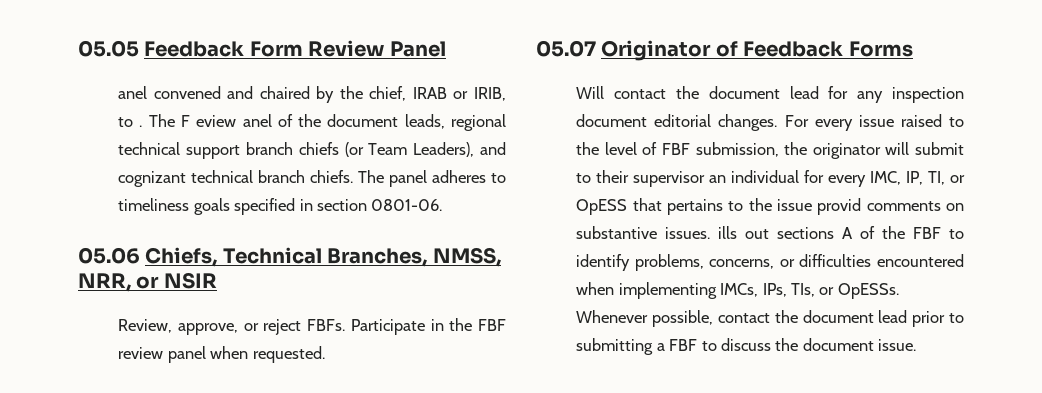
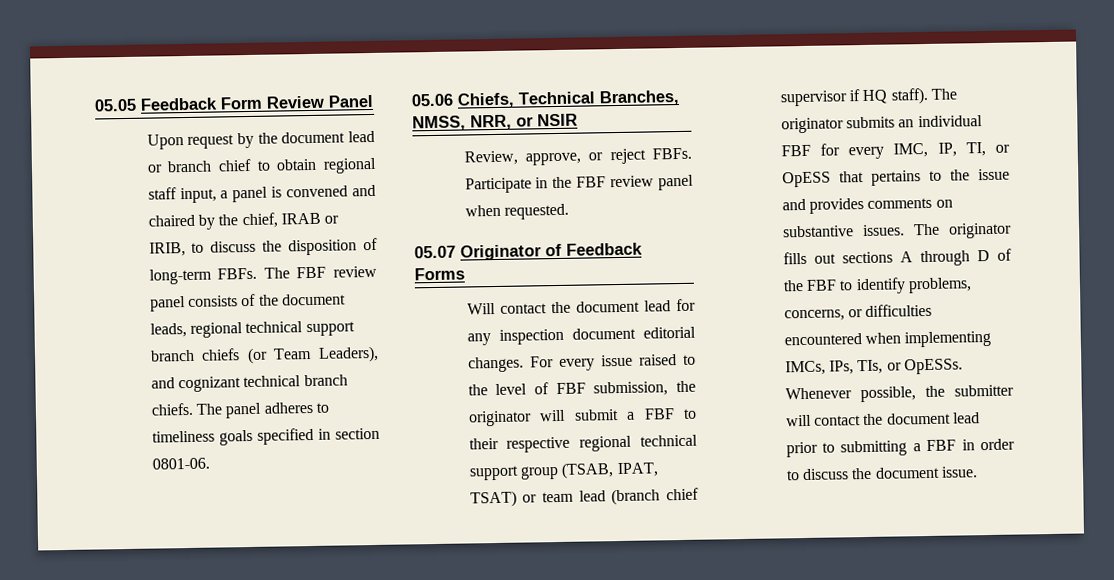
[118,86,148,99] anel -> [146,130,375,150] [146,157,377,174] [147,186,283,204] Upon request by the document lead or branch chief to obtain regional staff input, a panel is
[139,114,272,127] . The F eview anel -> [210,237,378,256] [148,265,377,285] [149,295,238,312] discuss the disposition of long-term FBFs. The FBF review panel consists
[576,170,706,187] to their supervisor -> [626,408,697,420] [468,434,698,453] [468,462,659,481] [469,487,699,508] [779,87,957,107] [780,116,895,134] a FBF to their respective regional technical support group (TSAB, IPAT, TSAT) or team lead (branch chief supervisor if HQ staff). The originator submits
(800, 176) none -> [780,144,811,157] FBF
[817,198,862,215] provid -> [781,198,864,214] and provides
[718,226,738,239] ills -> [912,222,1012,239] [782,251,807,265] The originator fills
(854, 233) none -> [919,249,990,267] through D
(714, 318) none -> [924,384,1014,398] [785,414,812,427] the submitter will
(698, 345) none -> [961,438,1015,451] in order

